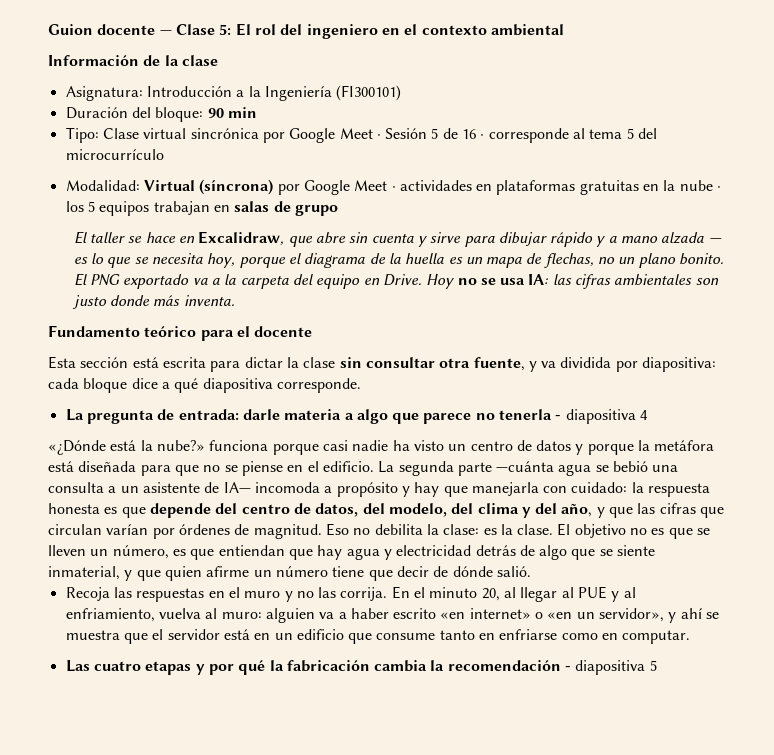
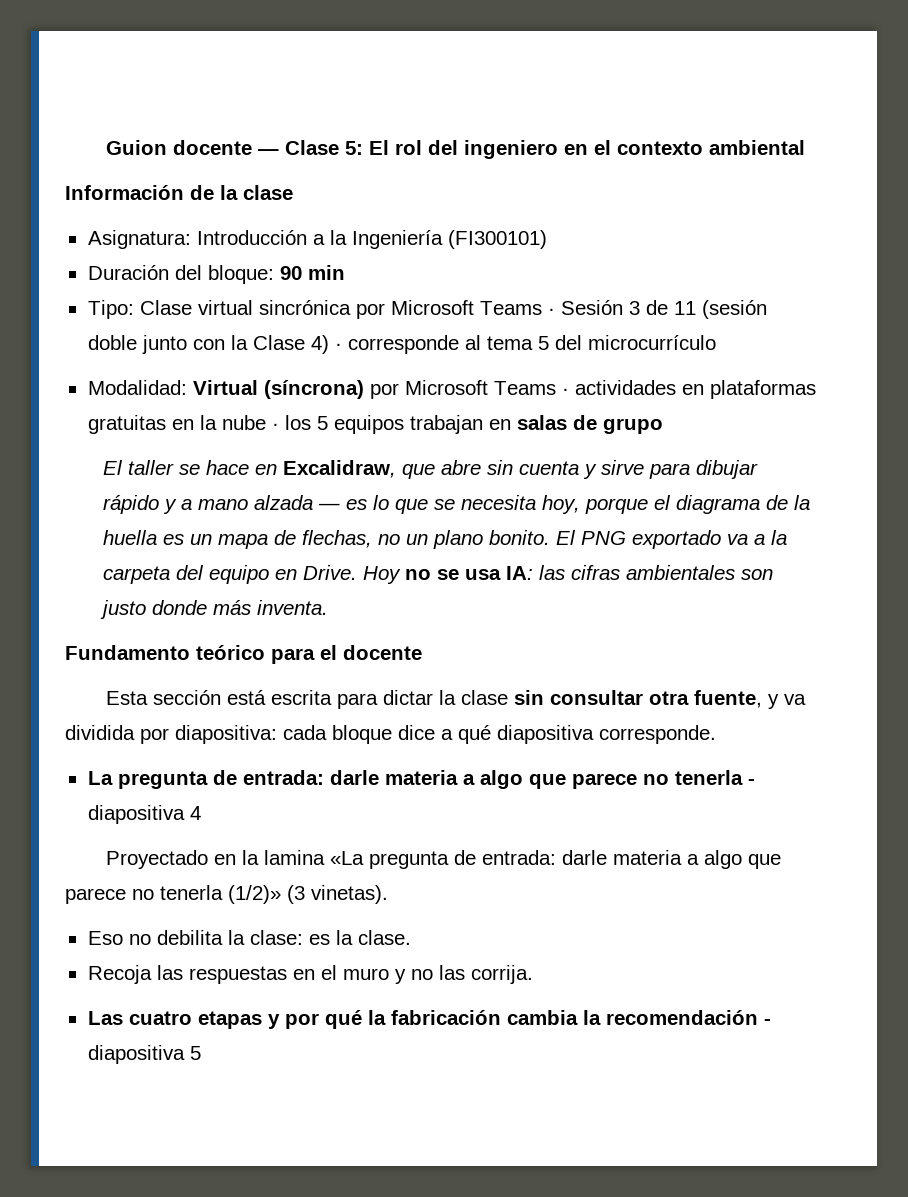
[289,128,477,143] Google Meet · Sesión 5 de 16 -> [390,300,767,319] [87,335,329,354] Microsoft Teams · Sesión 3 de 11 (sesión doble junto con la Clase 4)
[303,180,388,195] Google Meet -> [404,380,556,395] Microsoft Teams
[48,440,715,455] [48,461,679,476] [48,482,711,497] [48,503,725,518] [48,524,322,539] «¿Dónde está la nube?» funciona porque casi nadie ha visto un centro de datos y porque la metáfora está diseñada para que no se piense en el edificio. La segunda parte —cuánta agua se bebió una consulta a un asistente de IA— incomoda a propósito y hay que manejarla con cuidado: la respuesta honesta es que depende del centro de datos, del modelo, del clima y del año, y que las cifras que circulan varían por órdenes de magnitud. -> [106,850,782,869] [65,885,388,904] Proyectado en la lamina «La pregunta de entrada: darle materia a algo que parece no tenerla (1/2)» (3 vinetas). //
[557,523,711,539] [48,545,656,560] [48,566,531,581] El objetivo no es que se lleven un número, es que entiendan que hay agua y electricidad detrás de algo que se siente inmaterial, y que quien afirme un número tiene que decir de dónde salió. -> (411, 937) none
[391,586,636,602] [65,608,720,623] [65,629,691,644] En el minuto 20, al llegar al PUE y al enfriamiento, vuelva al muro: alguien va a haber escrito «en internet» o «en un servidor», y ahí se muestra que el servidor está en un edificio que consume tanto en enfriarse como en computar. -> (533, 974) none

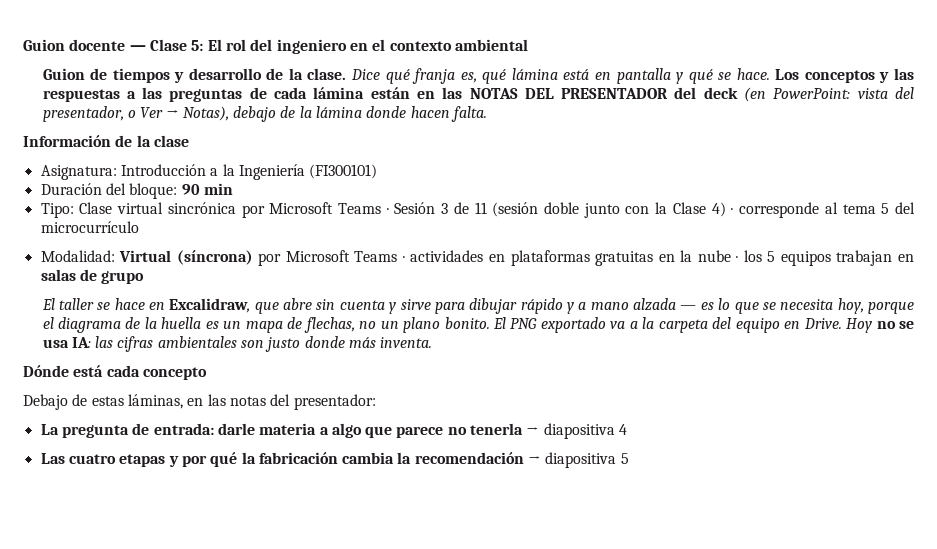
(806, 147) none -> [42,68,915,84] [42,87,915,102] [42,106,488,122] // Guion de tiempos y desarrollo de la clase. Dice qué franja es, qué lámina está en pantalla y qué se hace. Los conceptos y las respuestas a las preguntas de cada lámina están en las NOTAS DEL PRESENTADOR del deck (en PowerPoint: vista del presentador, o Ver → Notas), debajo de la lámina donde hacen falta.
[65,645,422,664] [106,690,807,709] [65,725,716,744] Fundamento teórico para el docente // Esta sección está escrita para dictar la clase sin consultar otra fuente, y va dividida por diapositiva: cada bloque dice a qué diapositiva corresponde. -> [23,365,207,380] [23,394,376,410] Dónde está cada concepto // Debajo de estas láminas, en las notas del presentador:
[747,779,755,785] - -> [526,427,540,435] →
[106,850,782,869] [65,885,388,904] [87,930,411,945] [87,965,533,984] // Proyectado en la lamina «La pregunta de entrada: darle materia a algo que parece no tenerla (1/2)» (3 vinetas). // Eso no debilita la clase: es la clase. // Recoja las respuestas en el muro y no las corrija. -> (628, 429) none
[763,1019,771,1025] - -> [528,456,542,464] →

